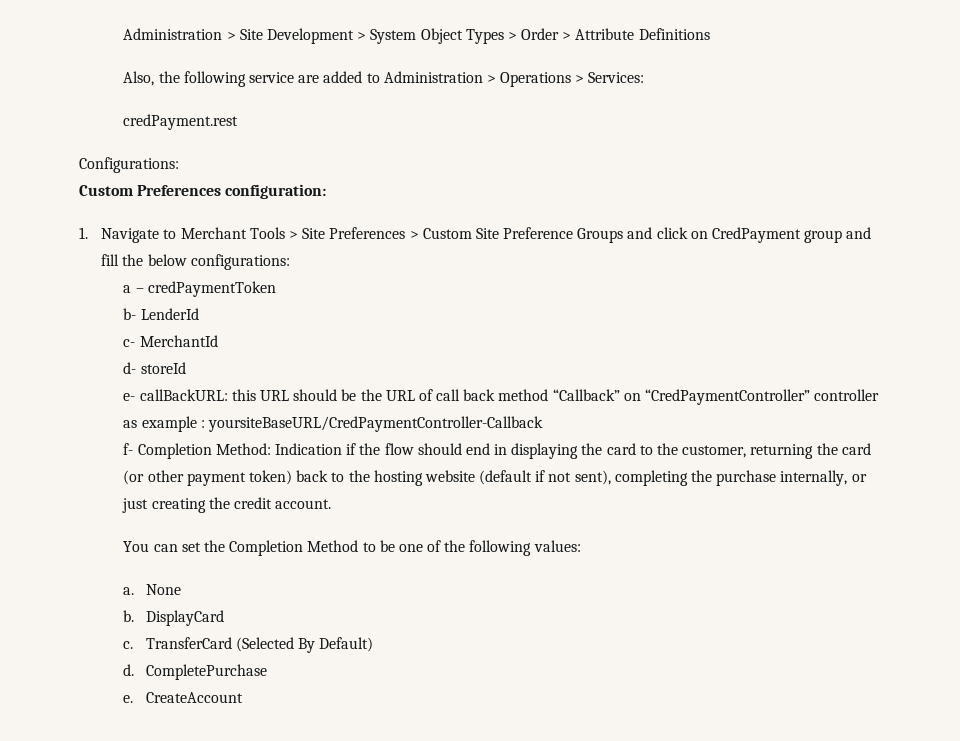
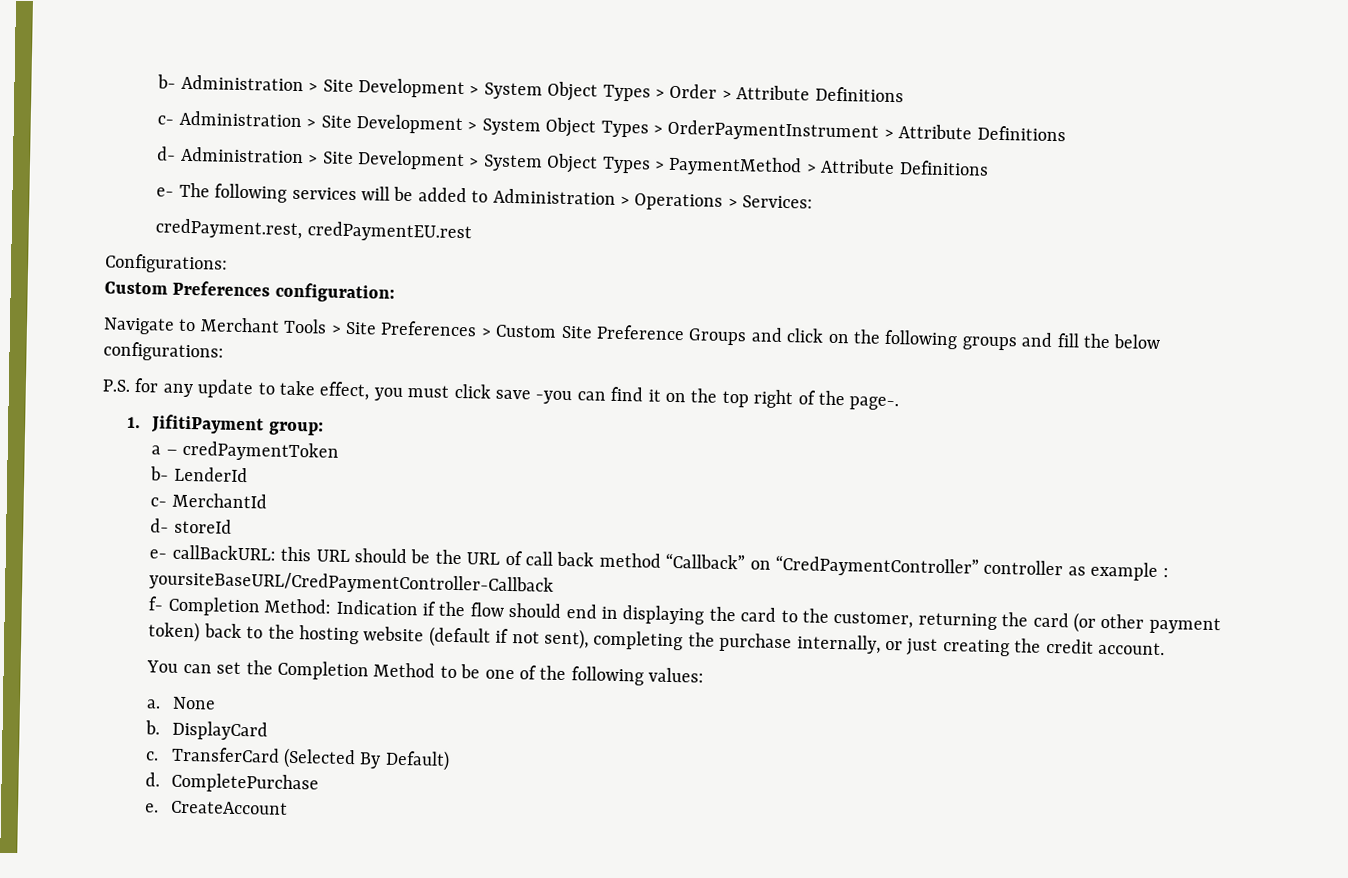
(123, 34) none -> [157,74,177,89] b-
[123,71,320,87] Also, the following service are -> [157,110,1066,142] [157,146,989,177] [156,182,414,203] c- Administration > Site Development > System Object Types > OrderPaymentInstrument > Attribute Definitions // d- Administration > Site Development > System Object Types > PaymentMethod > Attribute Definitions // e- The following services will be
[123,114,239,130] credPayment.rest -> [155,218,472,243] credPayment.rest, credPaymentEU.rest
[79,227,88,239] 1. -> (395, 292) none
[711,227,843,243] CredPayment group -> [852,329,1017,351] the following groups
(290, 262) none -> [102,378,900,411] [127,414,324,436] // P.S. for any update to take effect, you must click save -you can find it on the top right of the page-. // 1. JifitiPayment group:

